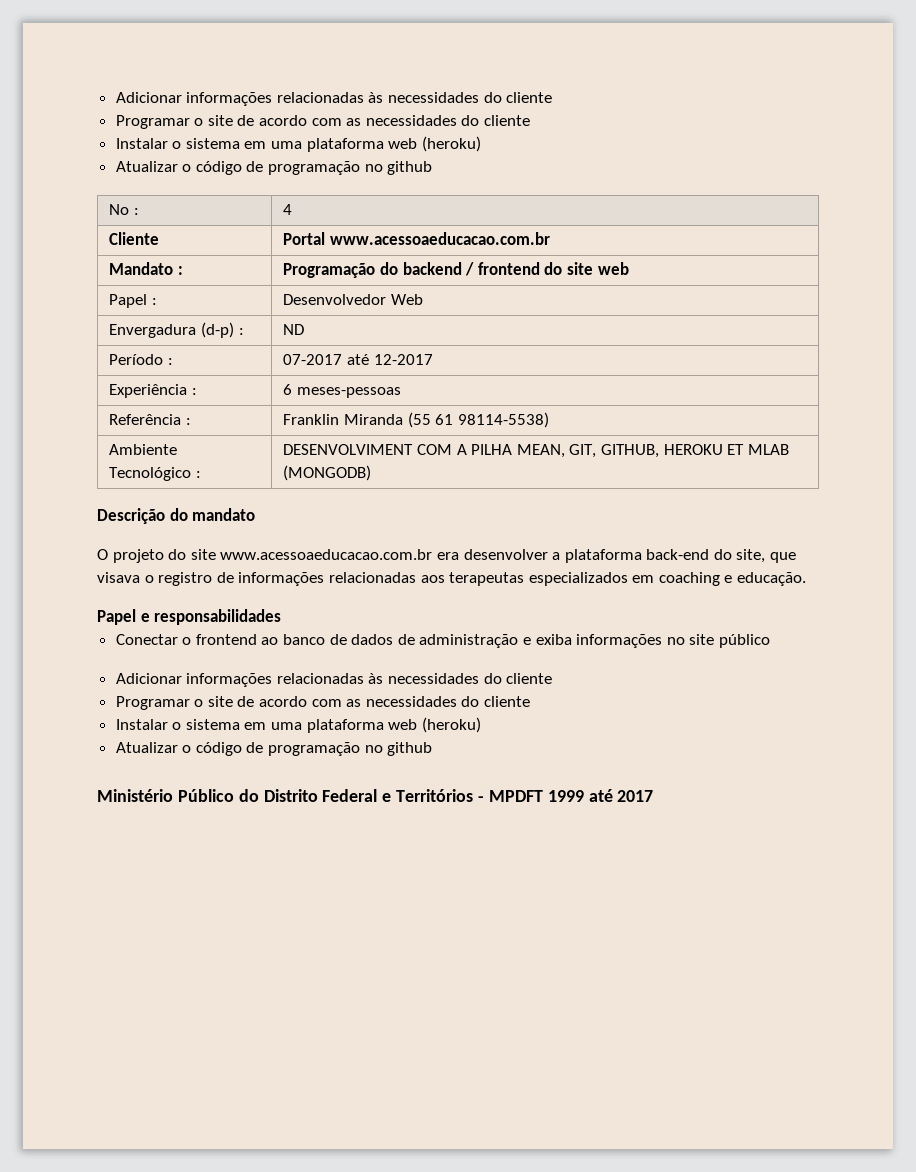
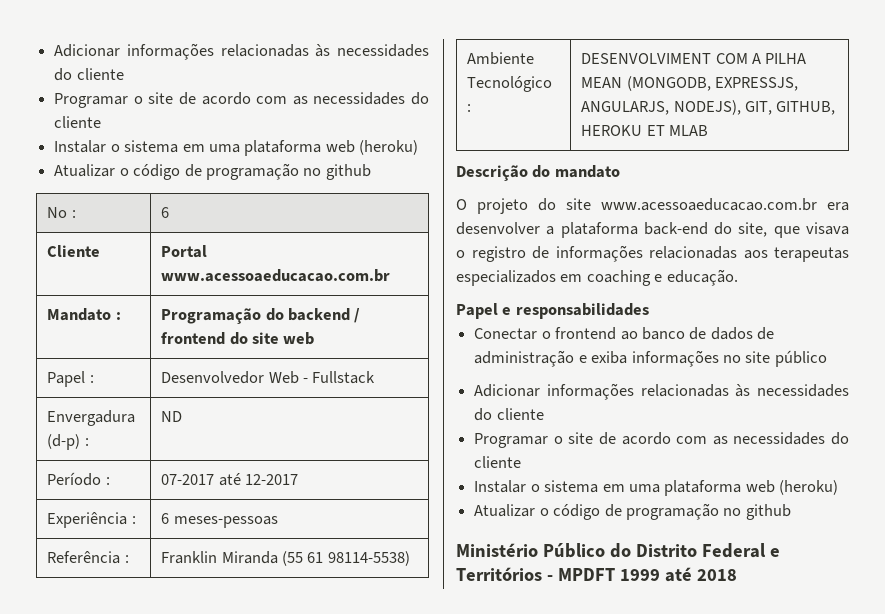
[283,204,293,215] 4 -> [161,207,170,218] 6
(423, 299) none -> [302,371,376,384] - Fullstack
[516,444,565,458] MEAN, -> [581,76,798,91] [581,100,741,115] MEAN (MONGODB, EXPRESSJS, ANGULARJS, NODEJS),
[283,465,372,481] (MONGODB) -> (708, 130) none
[617,790,654,802] 2017 -> [696,569,737,581] 2018

